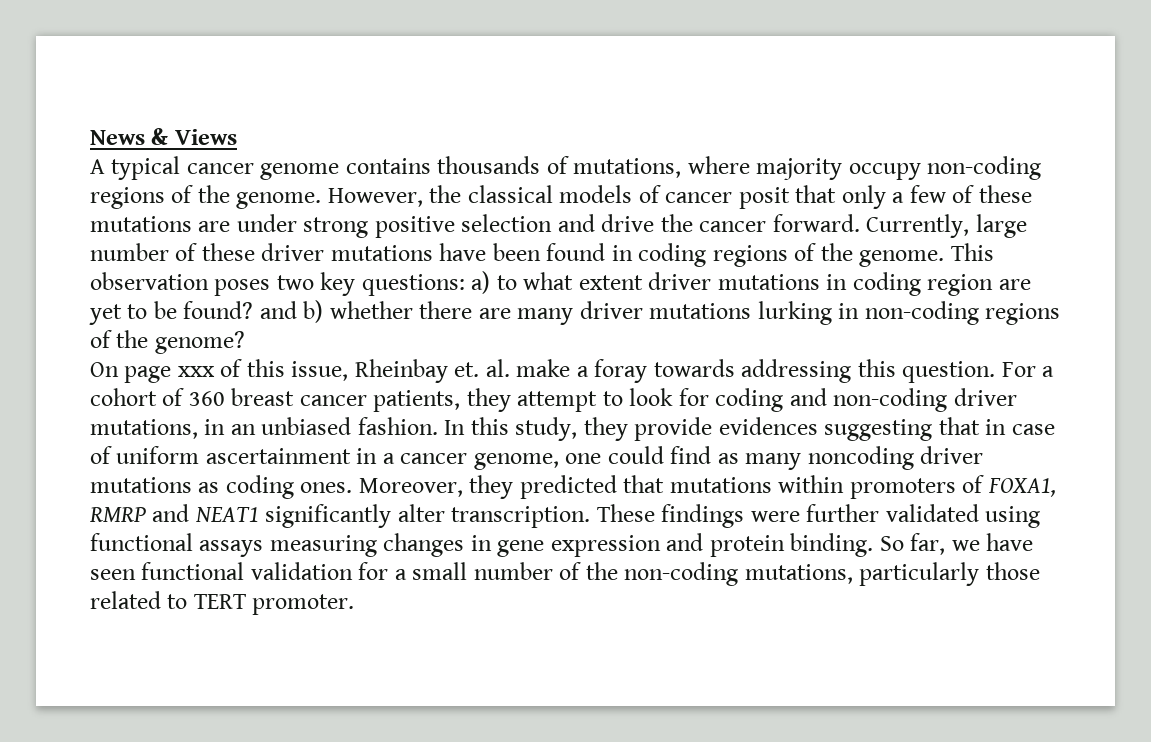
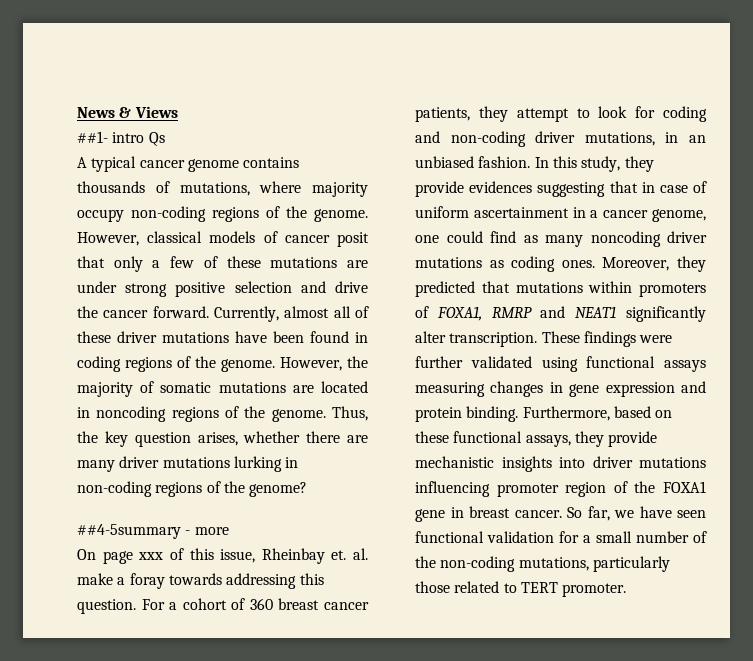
(237, 137) none -> [77,131,165,146] // ##1- intro Qs
[429,185,462,203] the -> (139, 239) none
[975,214,1027,238] [90,243,169,261] large number -> [284,306,351,318] almost all
[950,243,994,261] [90,271,1031,296] [89,300,324,325] This observation poses two key questions: a) to what extent driver mutations in coding region are yet to be found? and b) -> [280,356,368,371] [77,381,368,397] [77,406,368,422] [77,431,238,447] However, the majority of somatic mutations are located in noncoding regions of the genome. Thus, the key question arises,
(245, 342) none -> [77,524,229,539] // ##4-5summary - more
(874, 545) none -> [522,406,673,421] [415,431,658,447] [415,456,706,472] [415,481,706,497] [415,506,562,522] Furthermore, based on these functional assays, they provide mechanistic insights into driver mutations influencing promoter region of the FOXA1 gene in breast cancer.

